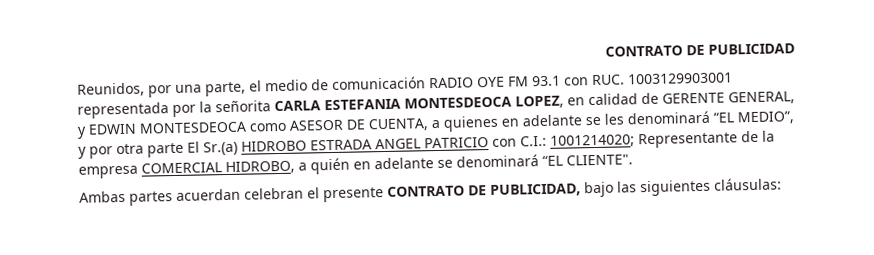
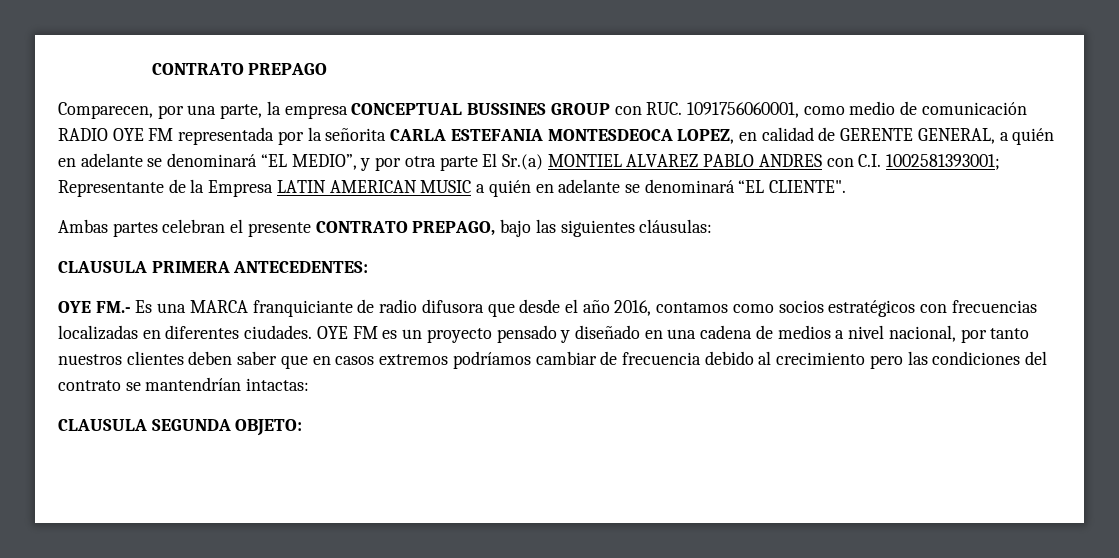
[605,43,795,57] [77,80,262,98] CONTRATO DE PUBLICIDAD // Reunidos, por una parte, el -> [151,63,328,75] [58,101,845,119] CONTRATO PREPAGO // Comparecen, por una parte, la empresa CONCEPTUAL BUSSINES GROUP con RUC. 1091756060001, como
[532,72,733,87] 93.1 con RUC. 1003129903001 -> (174, 134) none
[77,113,624,139] y EDWIN MONTESDEOCA como ASESOR DE CUENTA, a quienes en adelante se les -> [999,128,1055,145] [58,153,163,167] a quién en adelante se
[241,130,775,152] [78,160,295,179] HIDROBO ESTRADA ANGEL PATRICIO con C.I.: 1001214020; Representante de la empresa COMERCIAL HIDROBO, -> [547,154,1001,170] [58,179,472,197] MONTIEL ALVAREZ PABLO ANDRES con C.I. 1002581393001; Representante de la Empresa LATIN AMERICAN MUSIC
[176,188,241,201] acuerdan -> (158, 229) none
[468,183,581,197] DE PUBLICIDAD, -> [412,221,496,236] PREPAGO,
(782, 184) none -> [58,261,369,273] [58,299,1037,317] [58,325,1030,343] [58,351,1048,369] [58,377,310,391] [58,419,303,436] // CLAUSULA PRIMERA ANTECEDENTES: // OYE FM.- Es una MARCA franquiciante de radio difusora que desde el año 2016, contamos como socios estratégicos con frecuencias localizadas en diferentes ciudades. OYE FM es un proyecto pensado y diseñado en una cadena de medios a nivel nacional, por tanto nuestros clientes deben saber que en casos extremos podríamos cambiar de frecuencia debido al crecimiento pero las condiciones del contrato se mantendrían intactas: // CLAUSULA SEGUNDA OBJETO:

